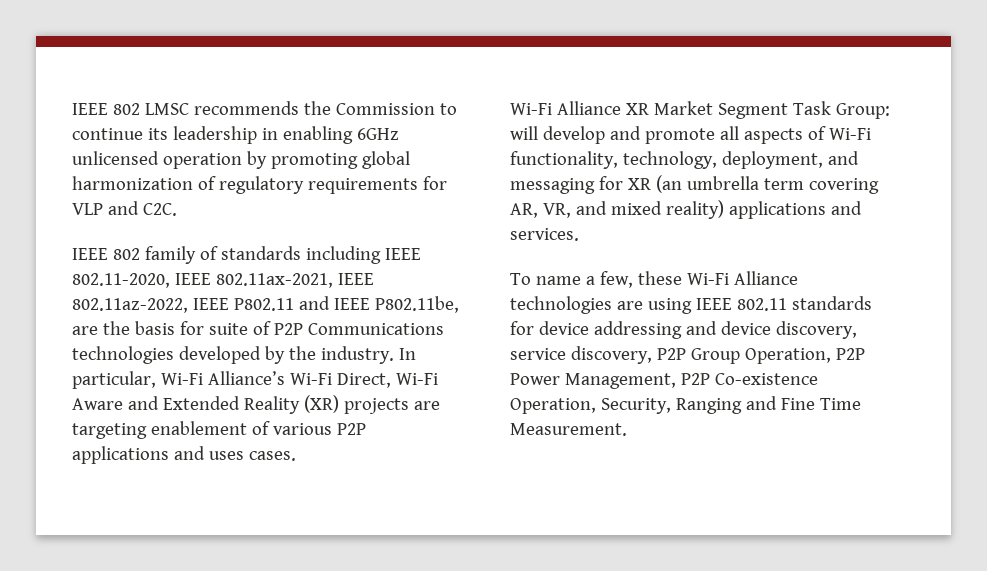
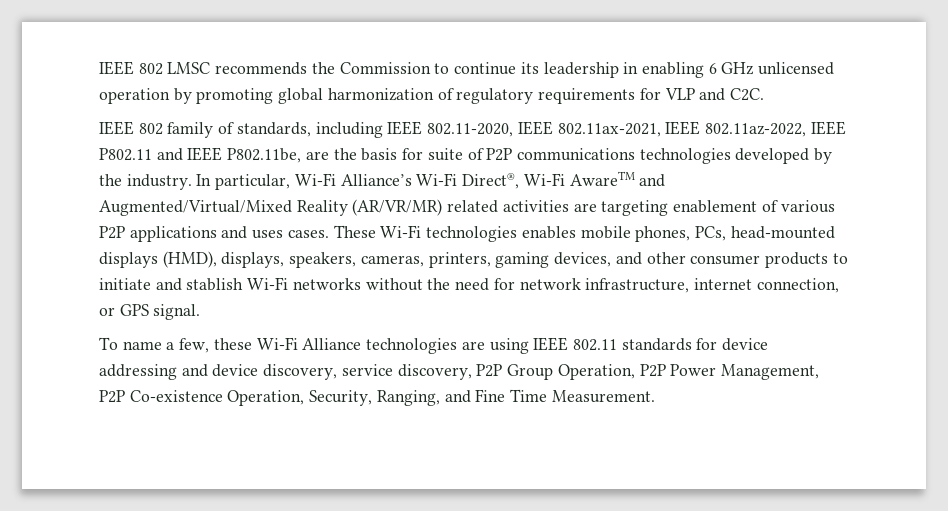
[356,128,399,140] 6GHz -> [708,62,755,75] 6 GHz
[220,246,301,260] standards -> [236,122,311,137] standards,
[307,323,444,335] Communications -> [516,148,635,161] communications
[336,373,438,388] [72,395,409,414] Direct, Wi-Fi Aware and Extended Reality (XR) projects -> [462,171,666,189] [99,199,569,216] Direct®, Wi-Fi AwareTM and Augmented/Virtual/Mixed Reality (AR/VR/MR) related activities
[510,101,890,119] [510,126,871,144] [510,151,859,169] [510,175,879,194] [510,200,862,219] [510,228,579,241] // Wi-Fi Alliance XR Market Segment Task Group: will develop and promote all aspects of Wi-Fi functionality, technology, deployment, and messaging for XR (an umbrella term covering AR, VR, and mixed reality) applications and services. -> [333,225,835,242] [99,251,848,268] [99,277,839,293] [99,304,201,320] These Wi-Fi technologies enables mobile phones, PCs, head-mounted displays (HMD), displays, speakers, cameras, printers, gaming devices, and other consumer products to initiate and stablish Wi-Fi networks without the need for network infrastructure, internet connection, or GPS signal.
[675,398,742,414] Ranging -> [376,390,440,406] Ranging,

